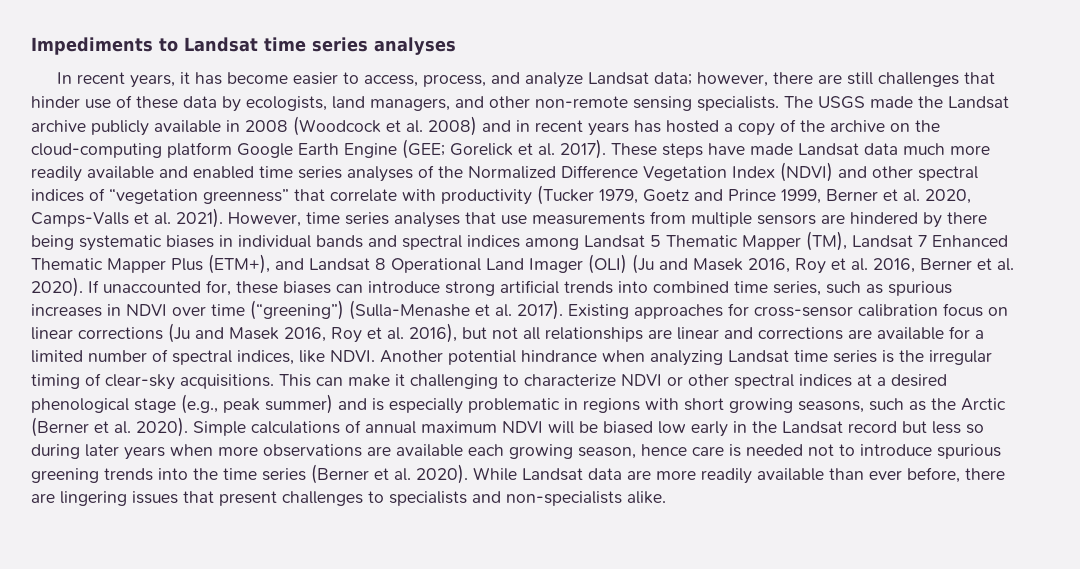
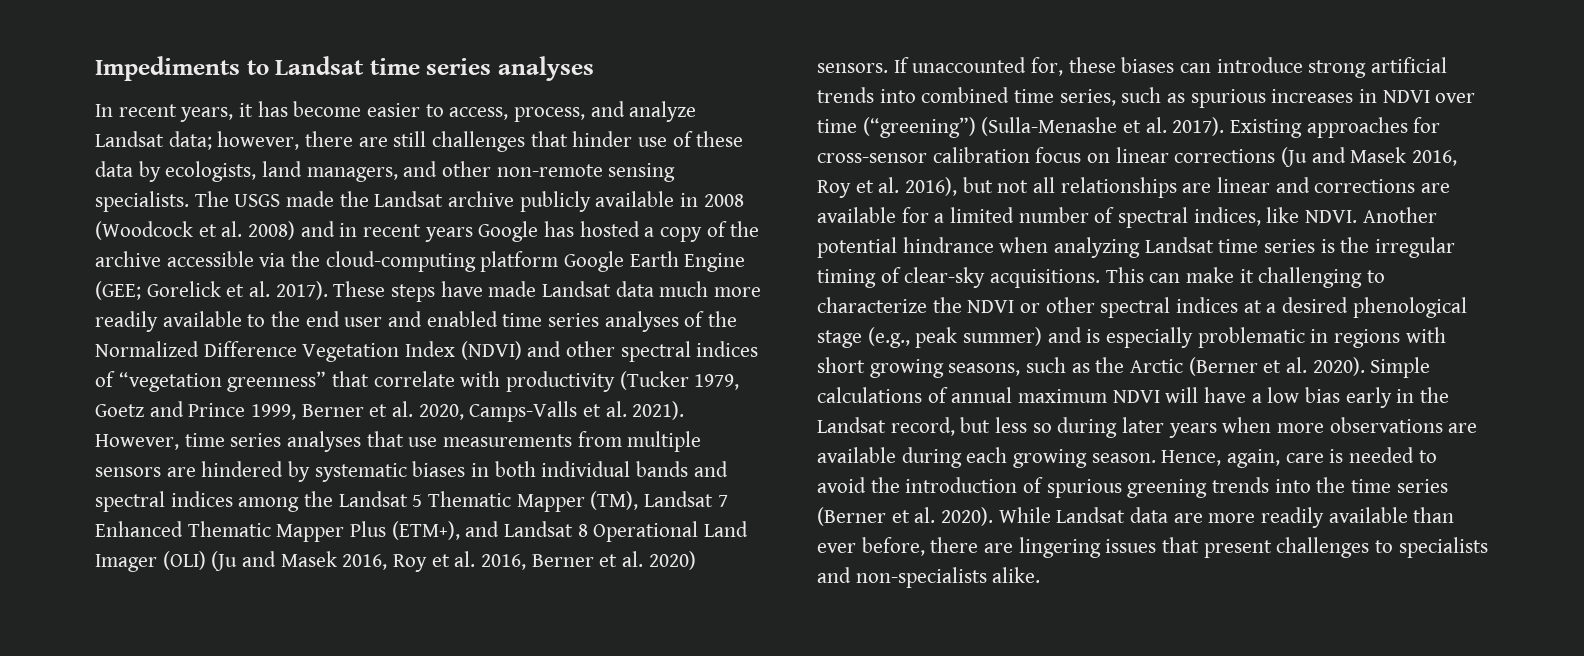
(629, 129) none -> [478,221,539,242] Google
[890,123,910,132] on -> [166,251,286,267] accessible via
(154, 172) none -> [247,311,383,327] to the end user
[947,212,987,224] [31,235,74,250] there being -> (311, 471) none
(233, 241) none -> [494,461,536,477] both
(579, 244) none -> [304,491,334,507] the
[31,277,83,297] 2020). -> [648,551,696,570] [817,63,888,73] 2020) sensors.
(616, 380) none -> [932,297,962,313] the
[579,421,686,434] be biased low -> [1204,387,1341,403] have a low bias
[848,421,897,433] record -> [890,417,955,436] record,
(463, 450) none -> [901,447,962,468] during
[578,444,932,459] season, hence care is needed not to introduce -> [1091,447,1437,468] [817,477,1044,493] season. Hence, again, care is needed to avoid the introduction of

